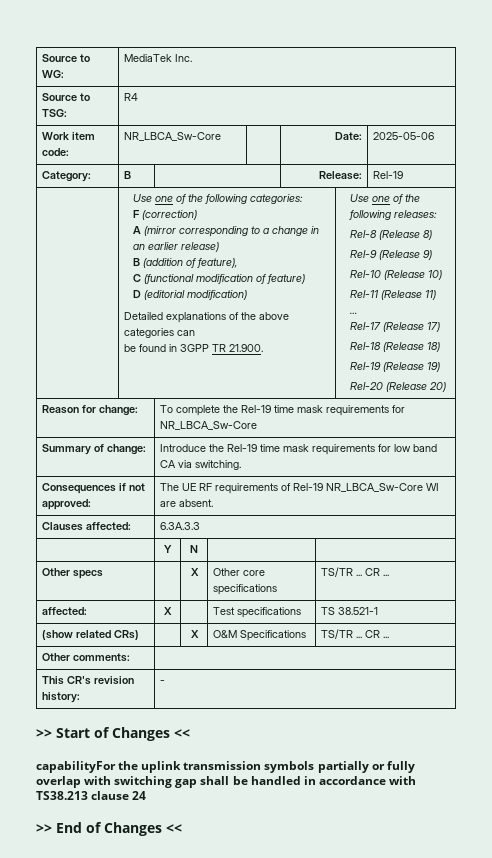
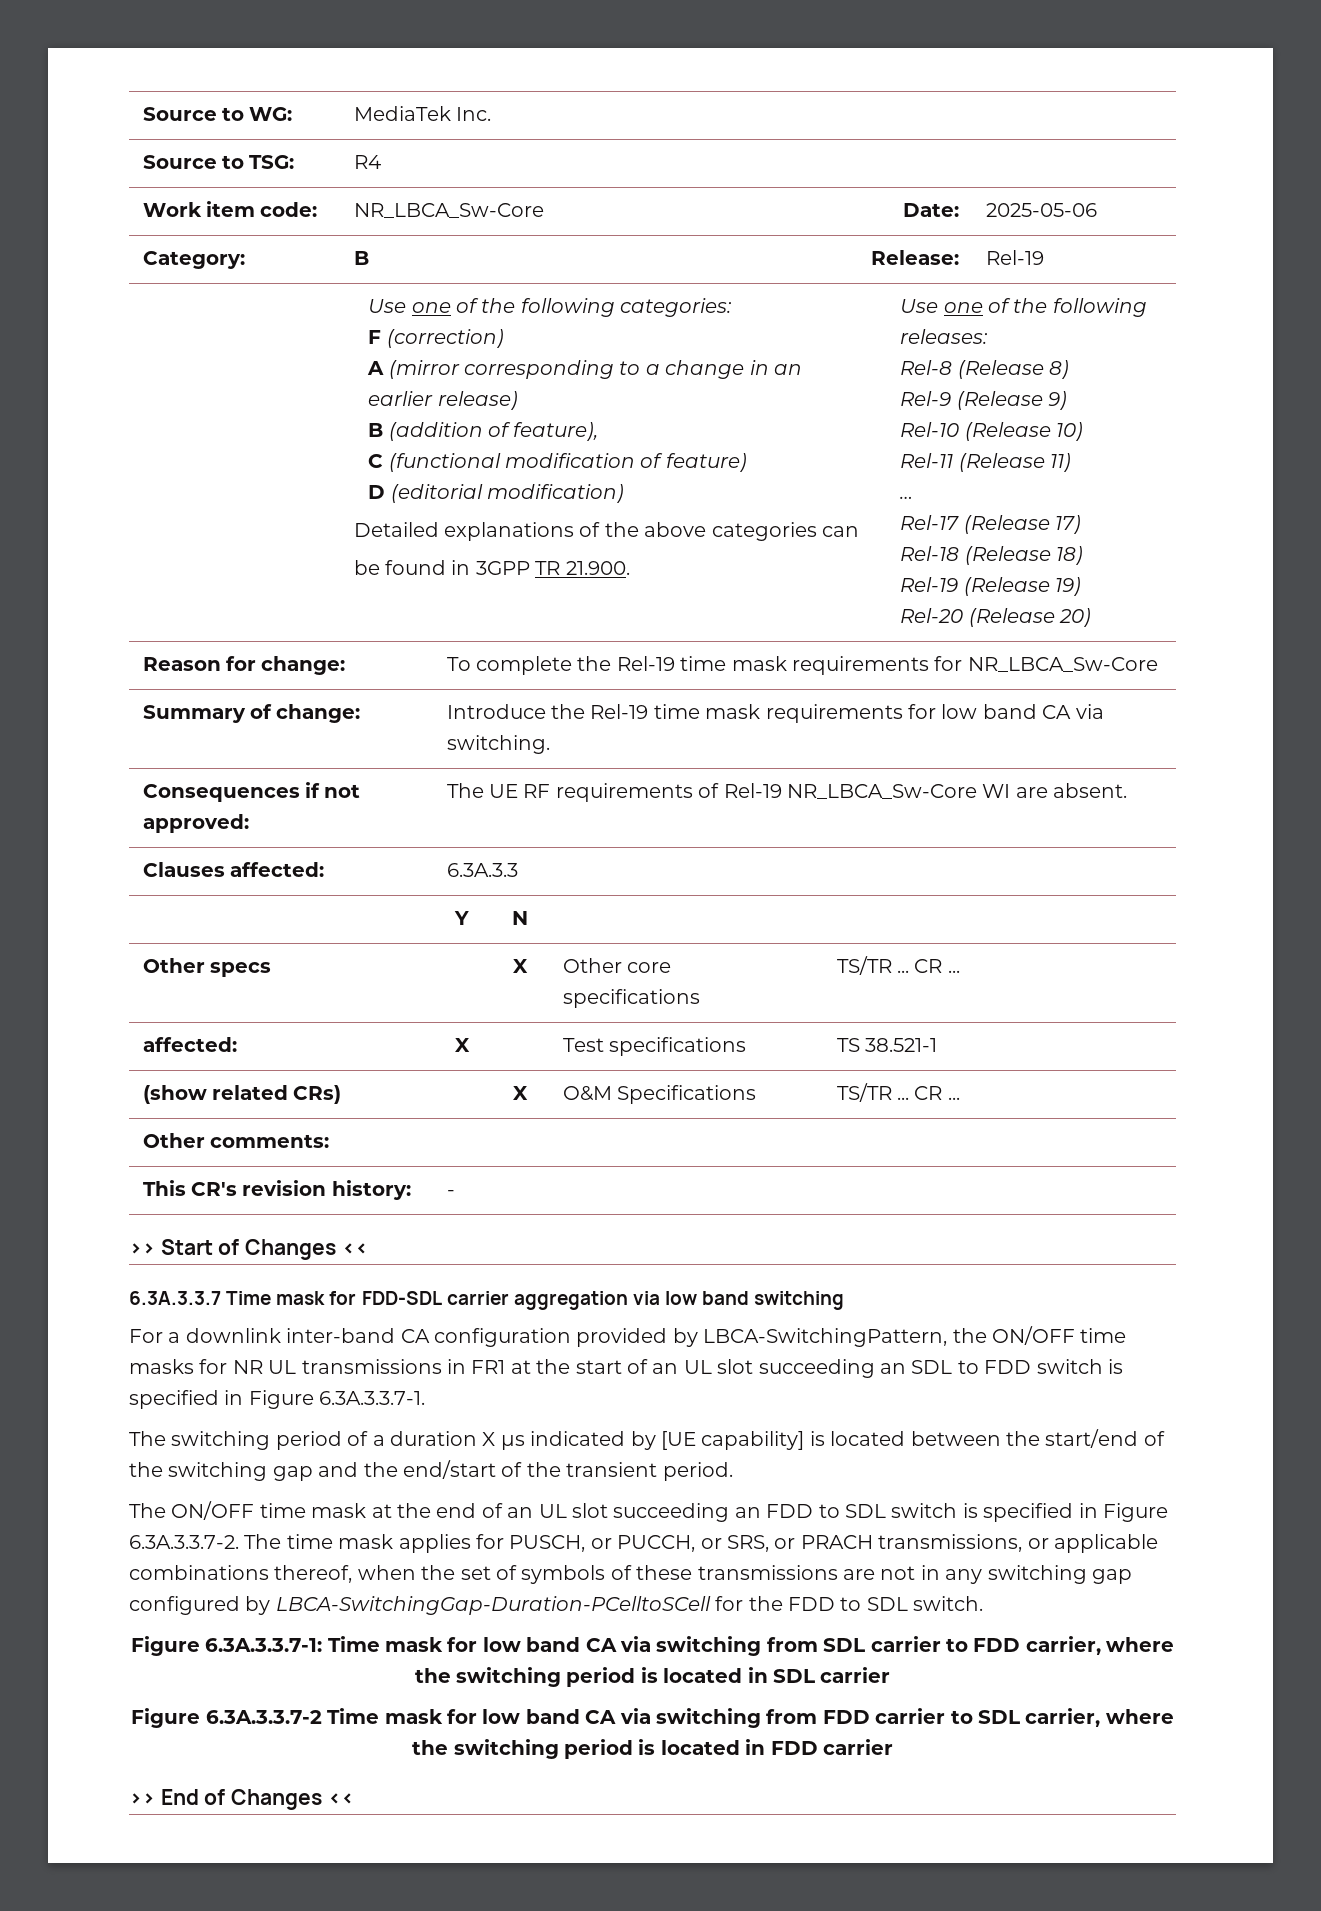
[36,761,415,773] [36,776,416,788] [36,791,147,800] capabilityFor the uplink transmission symbols partially or fully overlap with switching gap shall be handled in accordance with TS38.213 clause 24 -> [129,1291,845,1310] [129,1326,1127,1347] [129,1359,1123,1378] [129,1390,426,1409] [129,1429,1165,1450] [129,1460,733,1481] [129,1501,1168,1522] [129,1534,1158,1553] [129,1565,1132,1584] [129,1596,984,1615] [130,1636,1175,1656] [414,1667,891,1687] [131,1708,1174,1728] [412,1739,893,1759] 6.3A.3.3.7 Time mask for FDD-SDL carrier aggregation via low band switching // For a downlink inter-band CA configuration provided by LBCA-SwitchingPattern, the ON/OFF time masks for NR UL transmissions in FR1 at the start of an UL slot succeeding an SDL to FDD switch is specified in Figure 6.3A.3.3.7-1. // The switching period of a duration X µs indicated by [UE capability] is located between the start/end of the switching gap and the end/start of the transient period. // The ON/OFF time mask at the end of an UL slot succeeding an FDD to SDL switch is specified in Figure 6.3A.3.3.7-2. The time mask applies for PUSCH, or PUCCH, or SRS, or PRACH transmissions, or applicable combinations thereof, when the set of symbols of these transmissions are not in any switching gap configured by LBCA-SwitchingGap-Duration-PCelltoSCell for the FDD to SDL switch. // Figure 6.3A.3.3.7-1: Time mask for low band CA via switching from SDL carrier to FDD carrier, where the switching period is located in SDL carrier // Figure 6.3A.3.3.7-2 Time mask for low band CA via switching from FDD carrier to SDL carrier, where the switching period is located in FDD carrier

